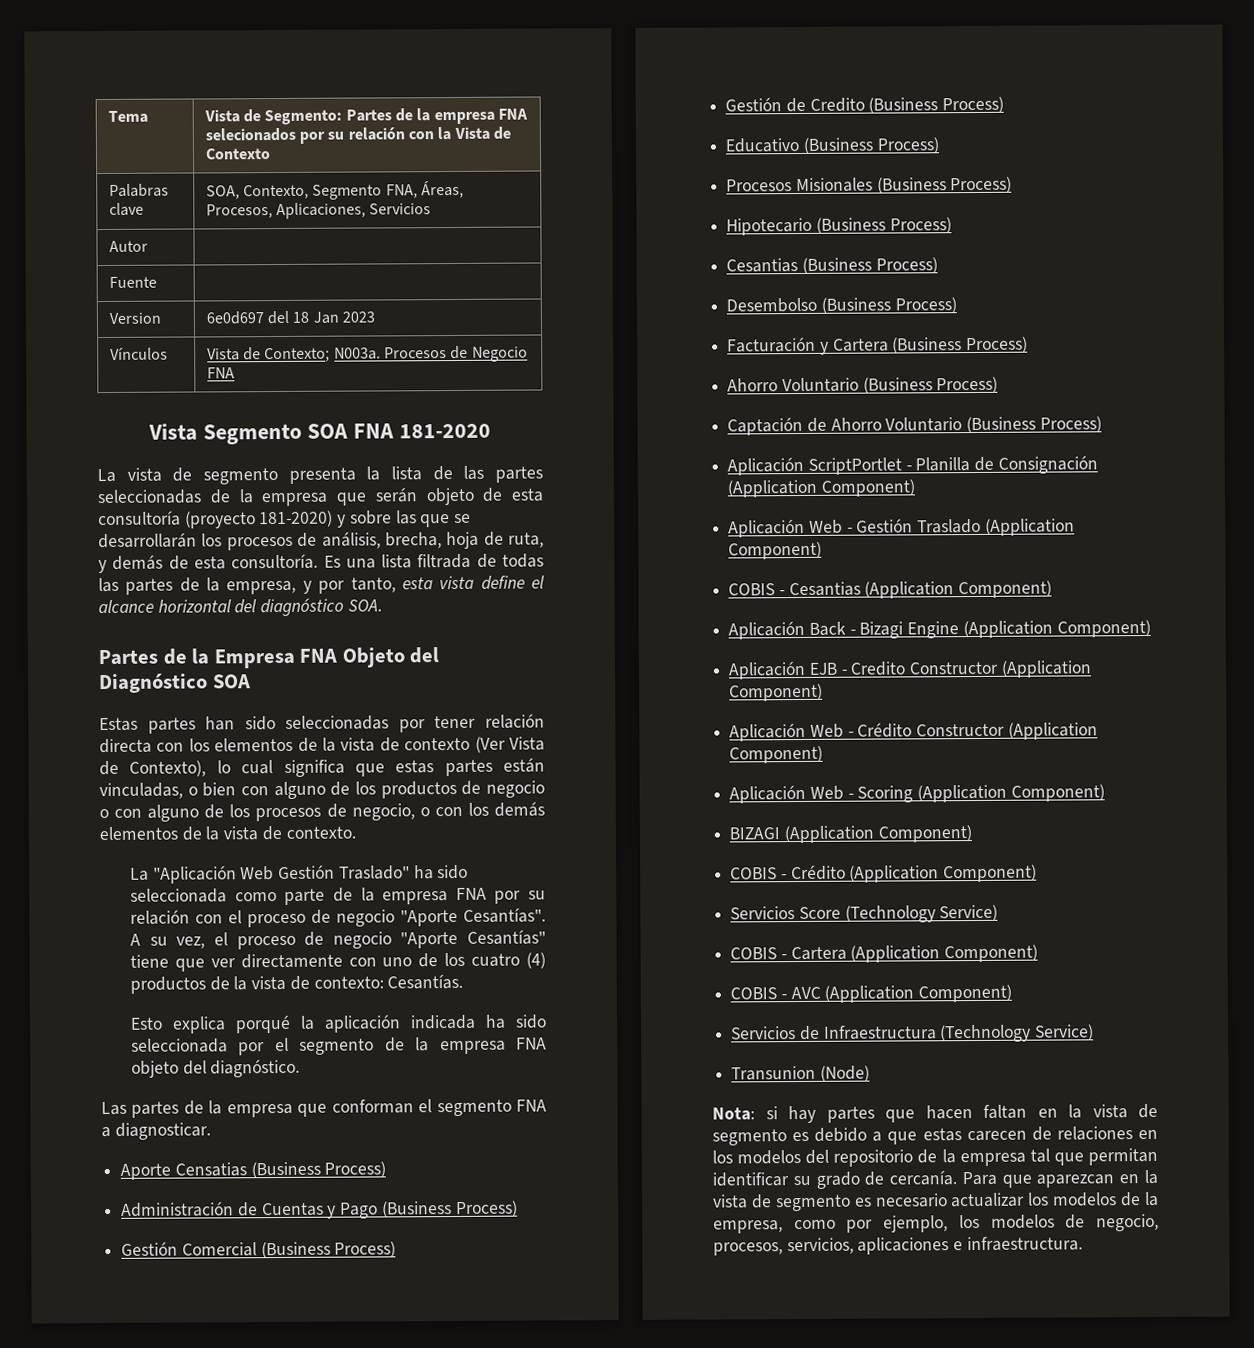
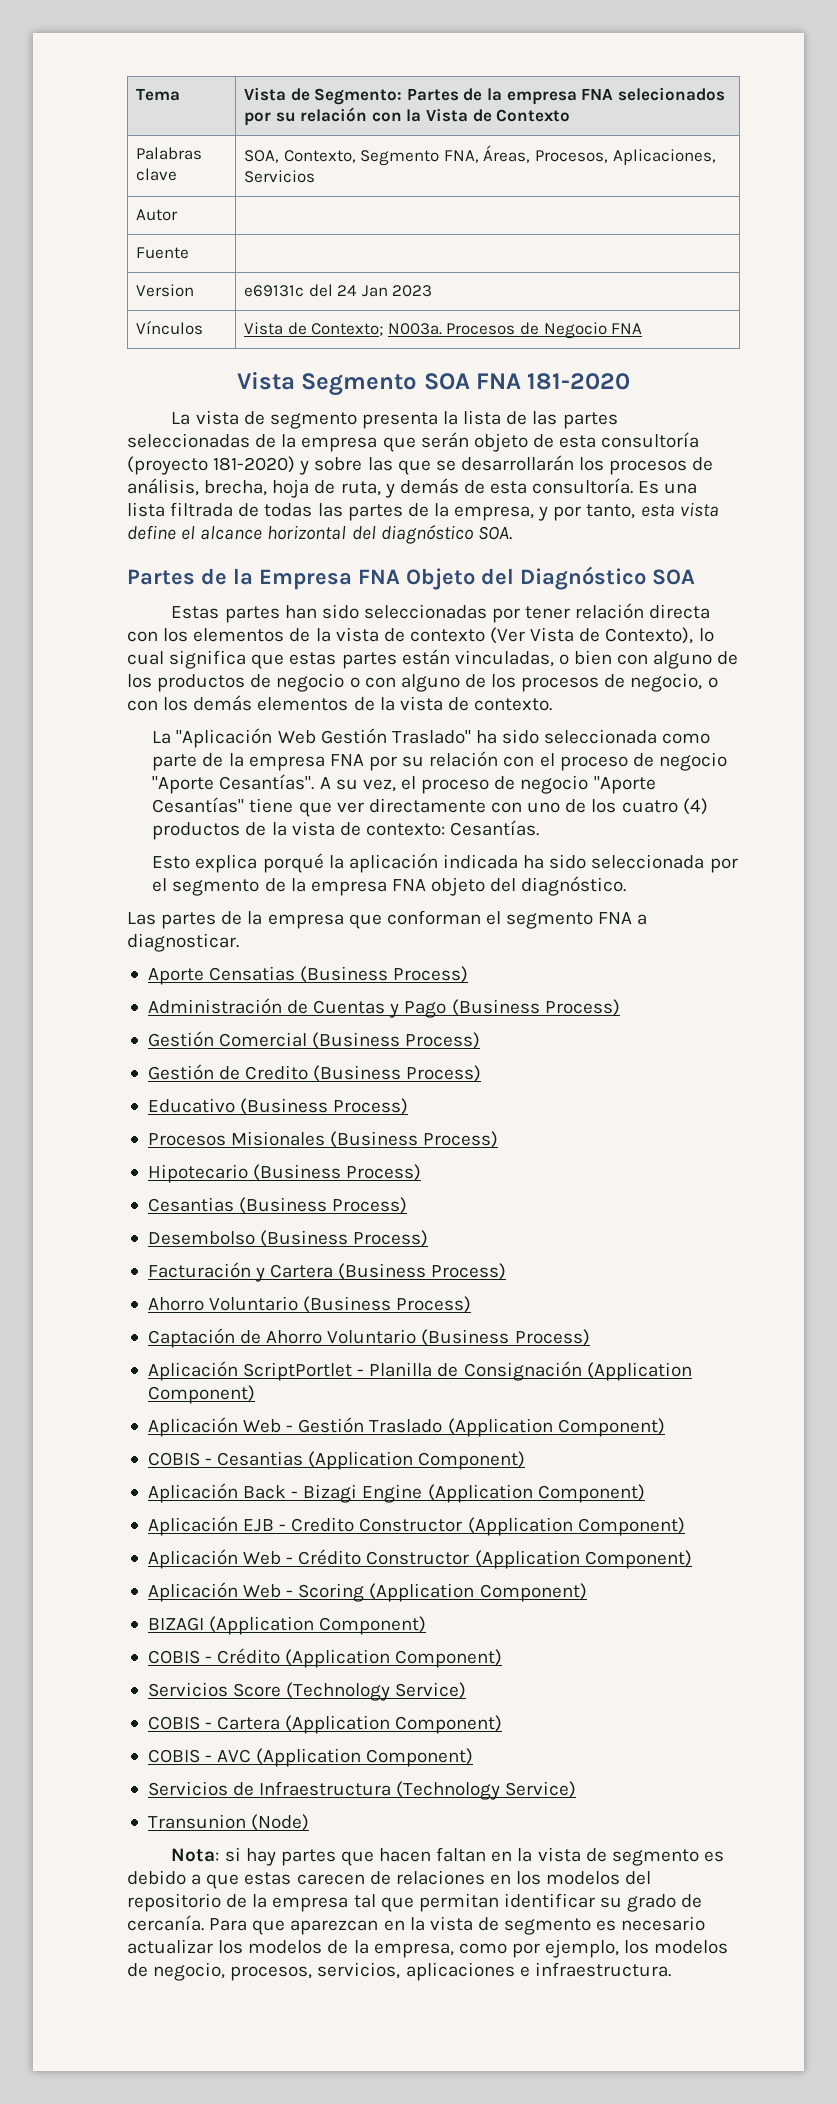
[205,310,310,325] 6e0d697 del 18 -> [244,284,358,297] e69131c del 24

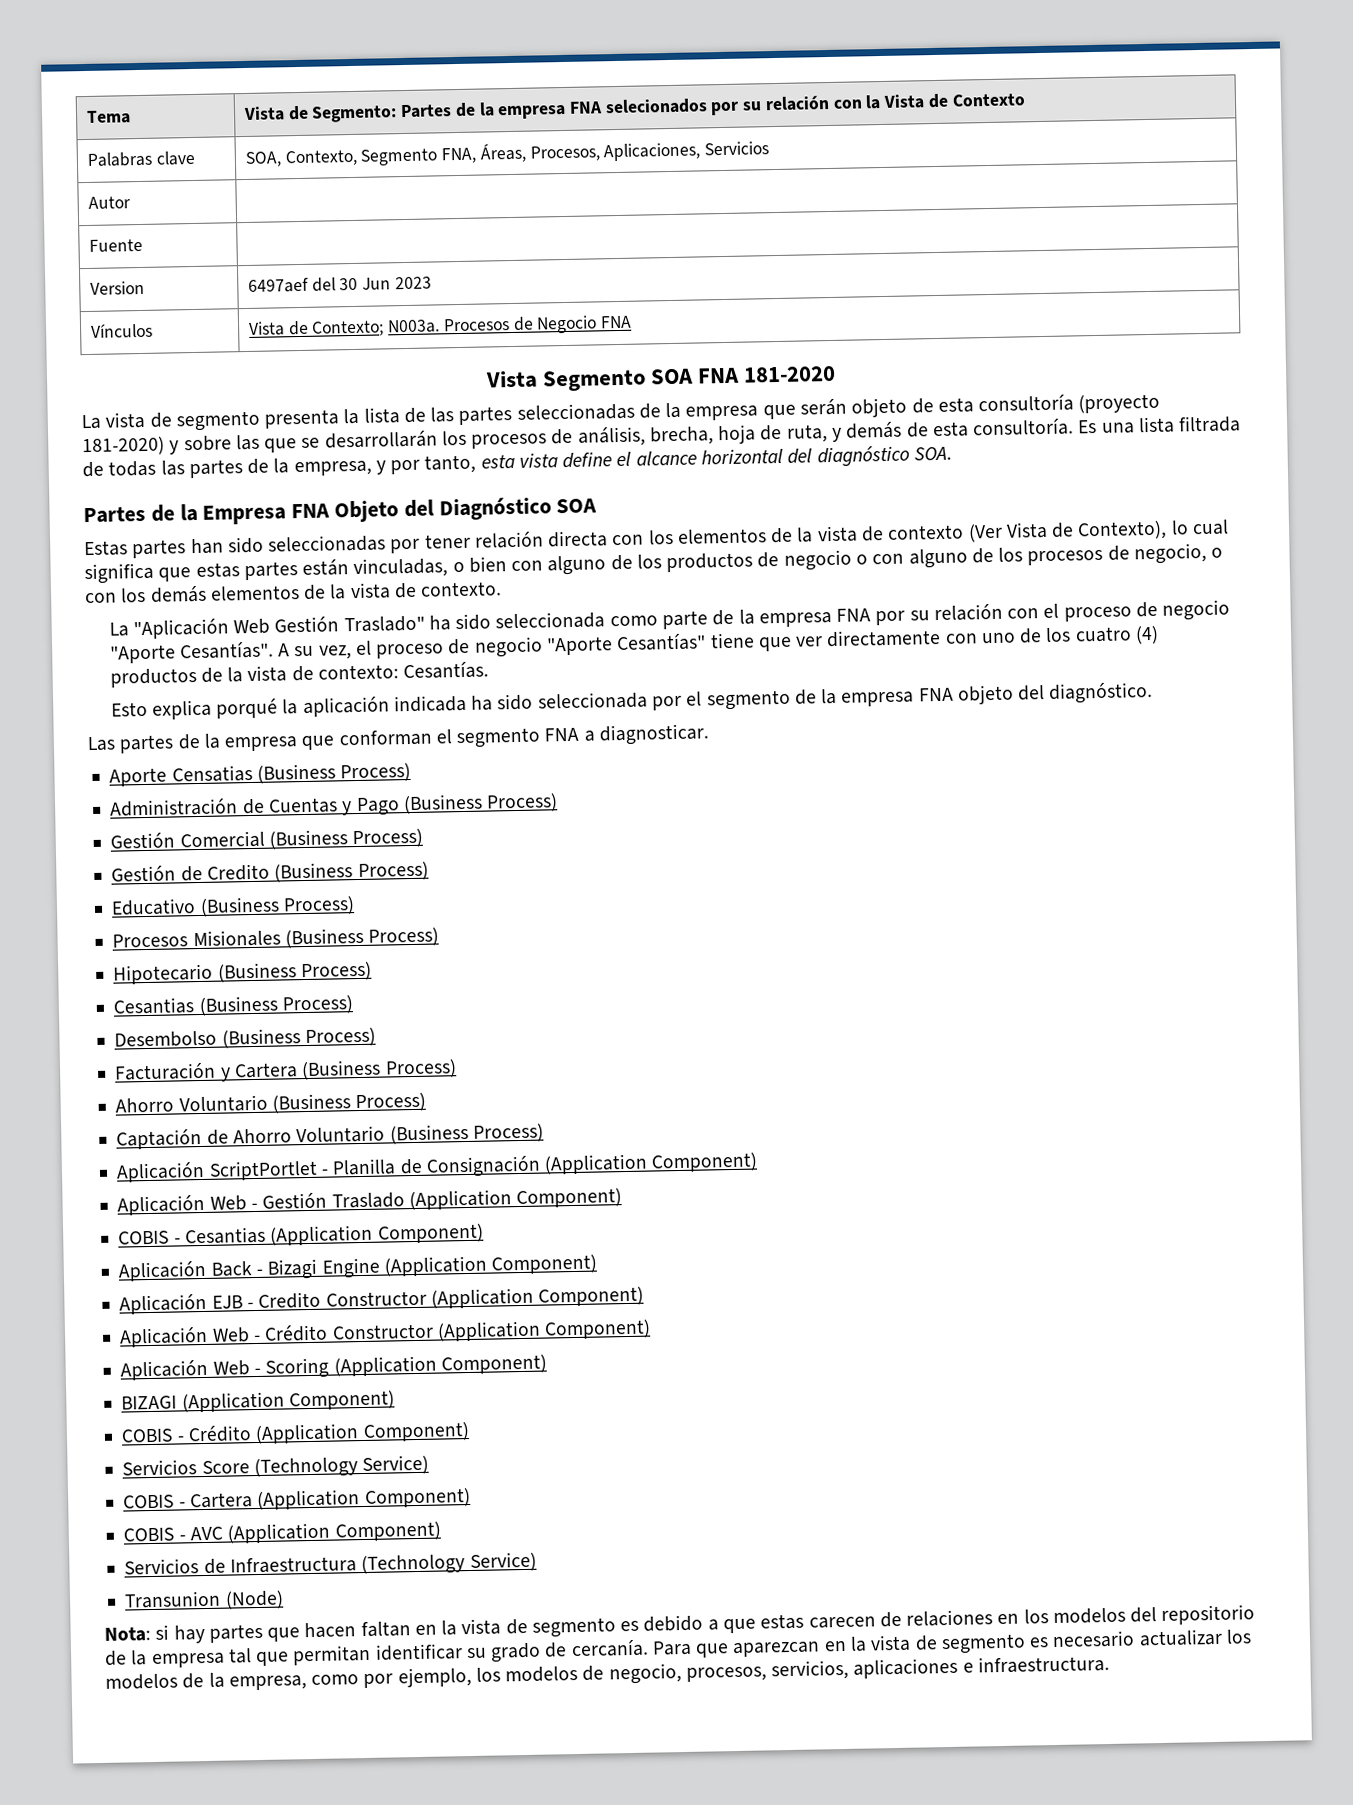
[244,284,388,297] e69131c del 24 Jan -> [247,277,392,293] 6497aef del 30 Jun

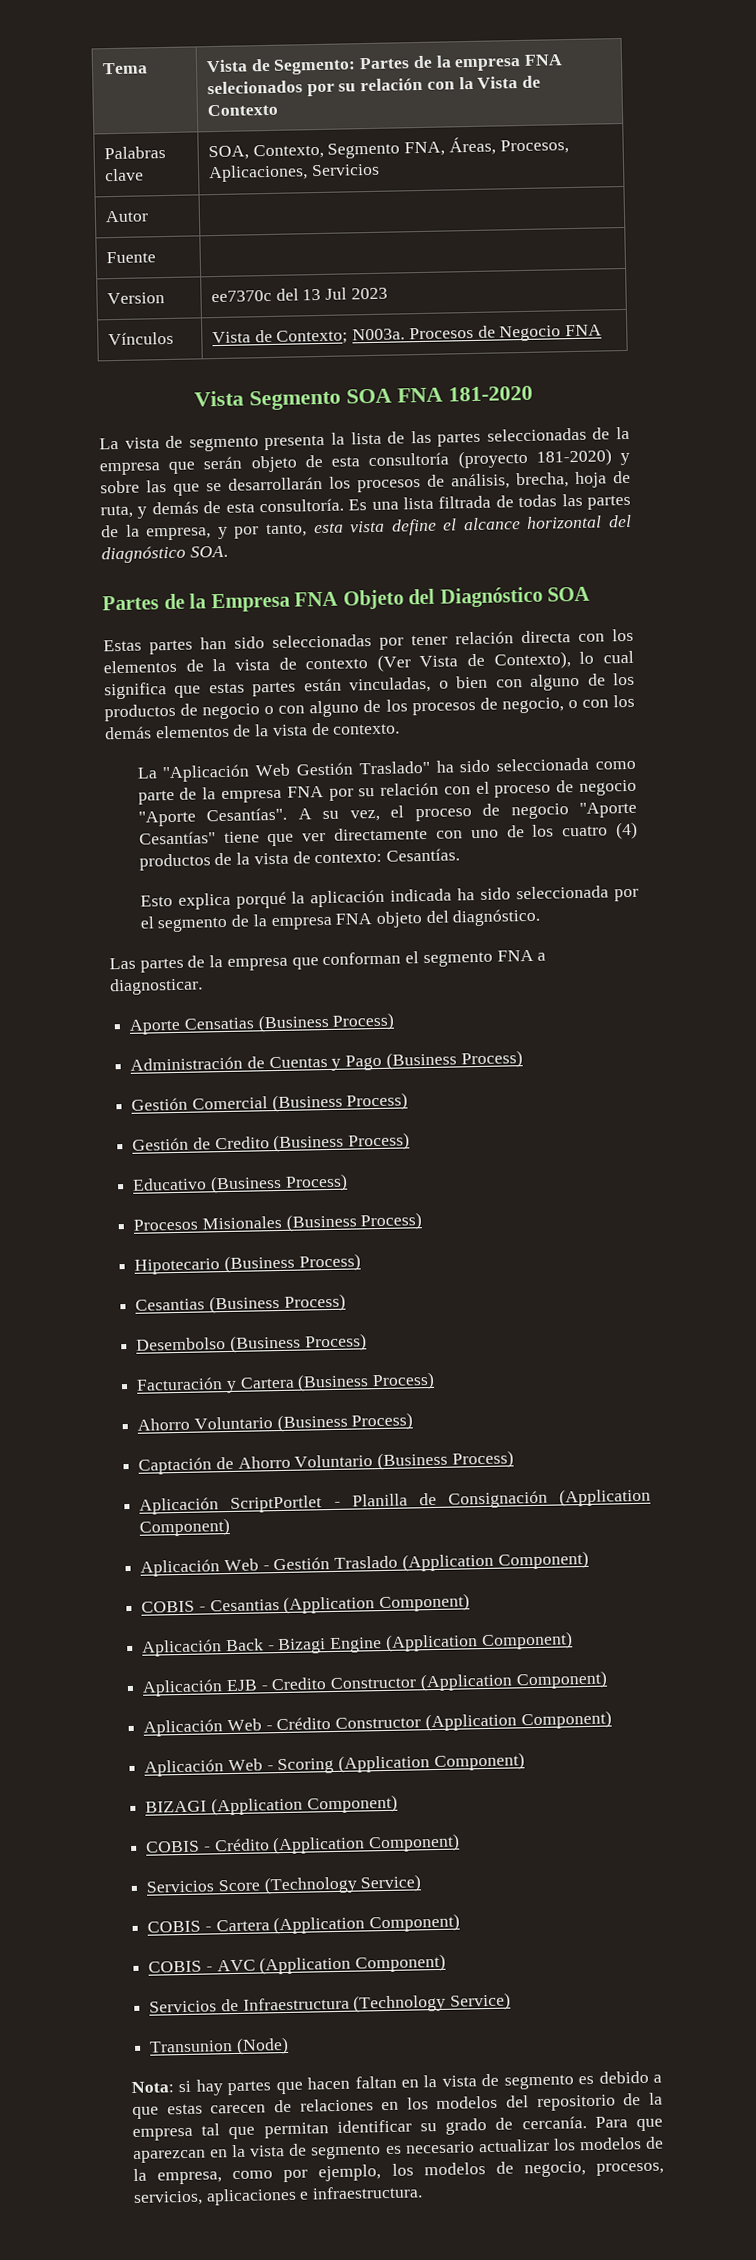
[247,277,392,293] 6497aef del 30 Jun -> [211,287,348,303] ee7370c del 13 Jul

